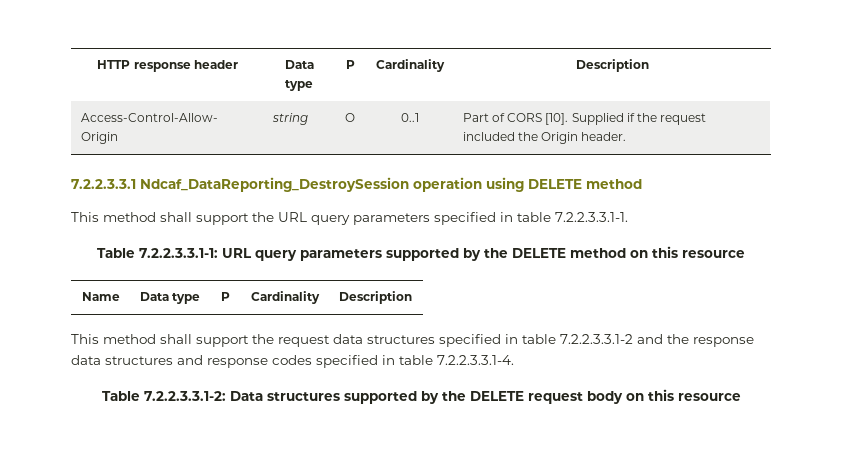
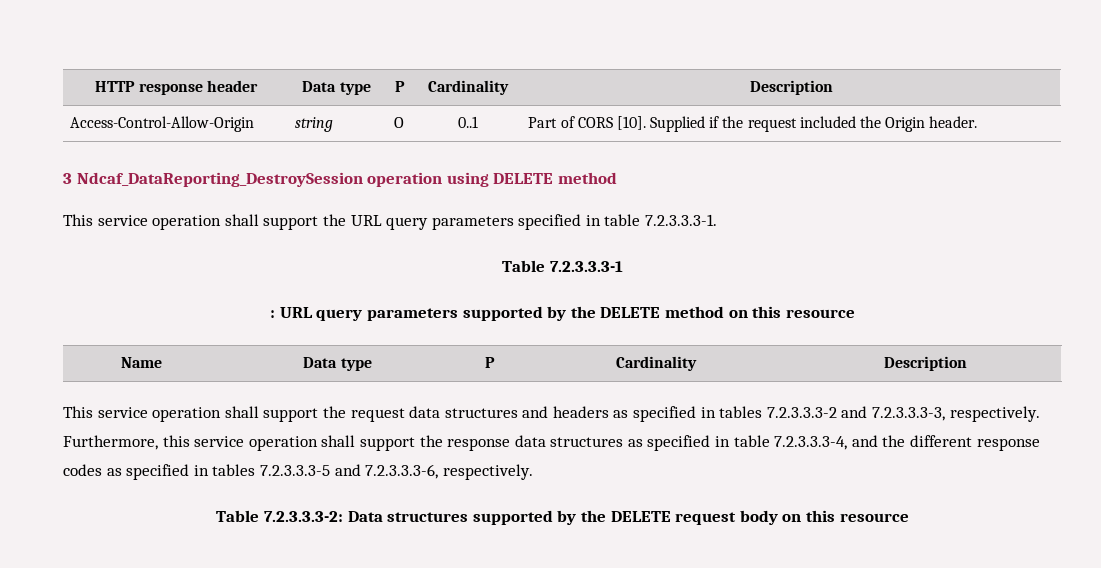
[71,179,136,189] 7.2.2.3.3.1 -> [63,173,72,184] 3
[103,212,156,222] method -> [97,215,222,230] service operation
[555,212,628,222] [97,248,218,258] 7.2.2.3.3.1-1. // Table 7.2.2.3.3.1-1: -> [645,214,718,226] [502,260,623,272] [270,310,276,318] 7.2.3.3.3-1. // Table 7.2.3.3.3-1 // :
[103,334,156,344] method -> [97,407,222,422] service operation
[439,334,754,347] [71,355,514,368] [101,391,226,401] specified in table 7.2.2.3.3.1-2 and the response data structures and response codes specified in table 7.2.2.3.3.1-4. // Table 7.2.2.3.3.1-2: -> [522,406,1040,422] [63,435,1040,451] [63,464,533,480] [216,510,344,522] and headers as specified in tables 7.2.3.3.3-2 and 7.2.3.3.3-3, respectively. Furthermore, this service operation shall support the response data structures as specified in table 7.2.3.3.3-4, and the different response codes as specified in tables 7.2.3.3.3-5 and 7.2.3.3.3-6, respectively. // Table 7.2.3.3.3-2:

